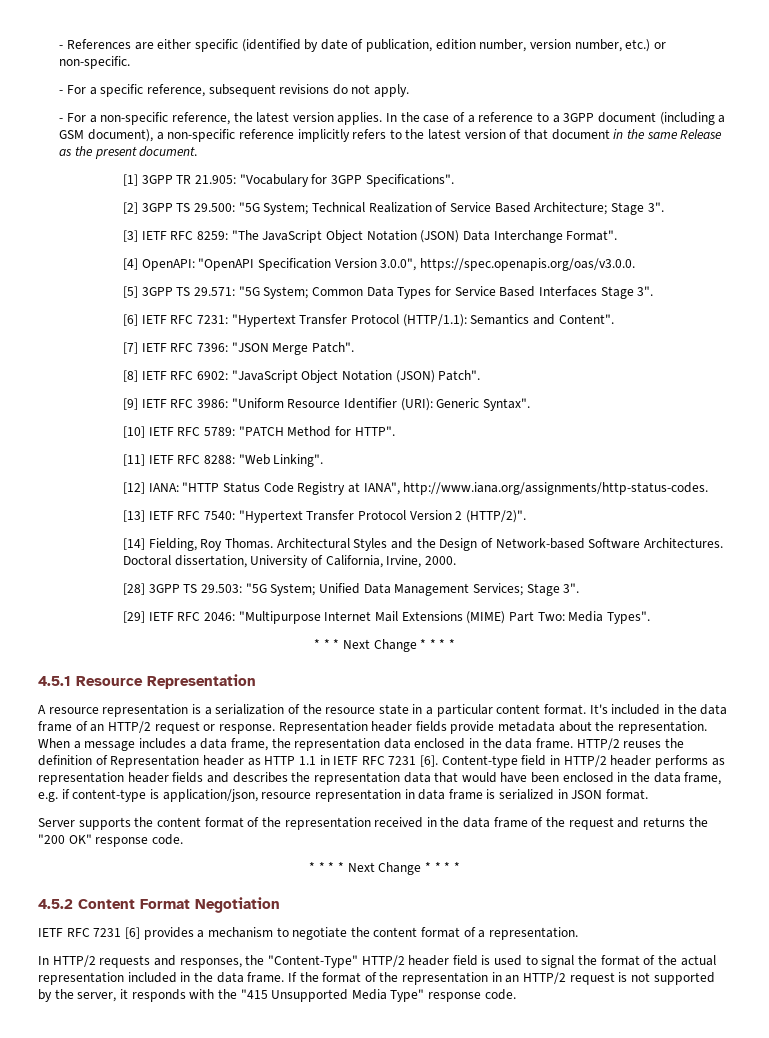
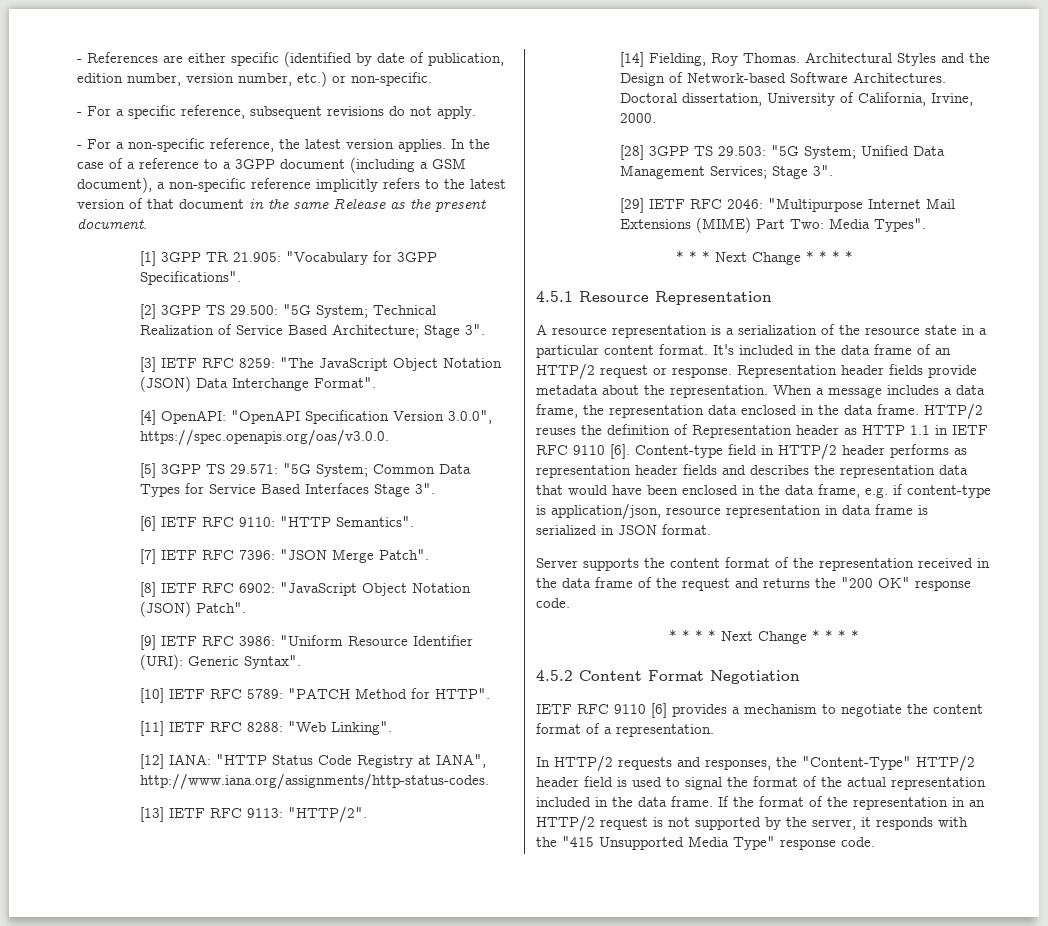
[197,314,614,327] 7231: "Hypertext Transfer Protocol (HTTP/1.1): Semantics and Content". -> [238,516,414,527] 9110: "HTTP Semantics".
[204,510,526,523] 7540: "Hypertext Transfer Protocol Version 2 (HTTP/2)". -> [246,806,367,823] 9113: "HTTP/2".
[388,756,417,765] 7231 -> [573,445,605,455] 9110
[93,928,122,937] 7231 -> [614,704,646,714] 9110

